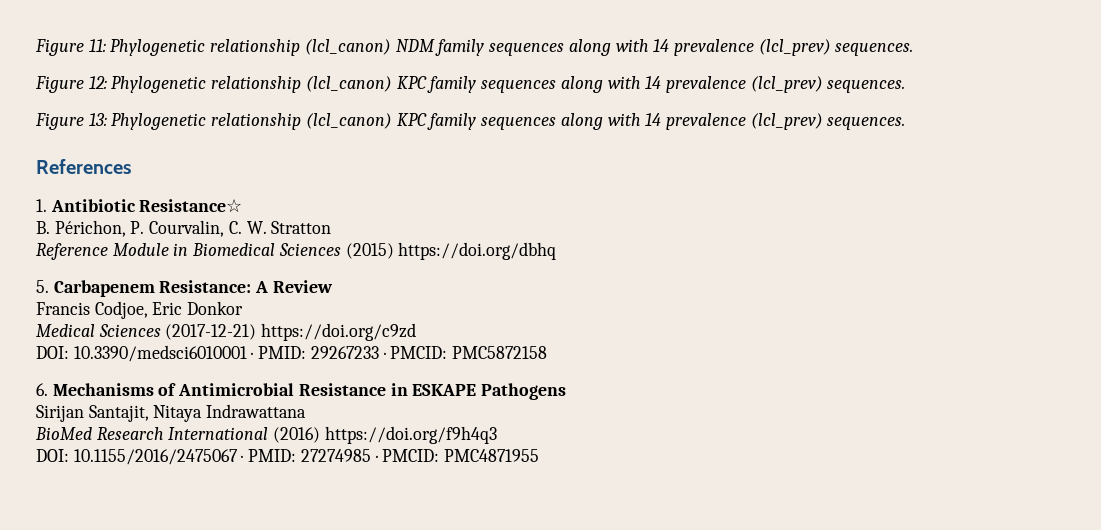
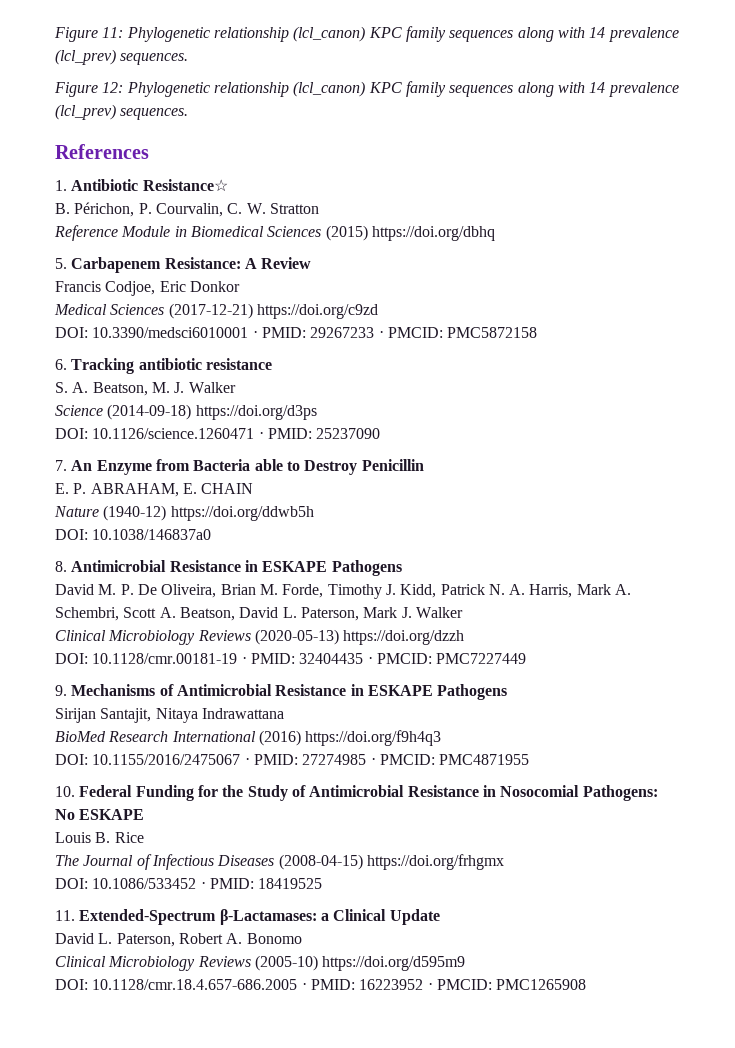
[395,39,914,56] [35,76,392,93] NDM family sequences along with 14 prevalence (lcl_prev) sequences. // Figure 12: Phylogenetic relationship (lcl_canon) -> (366, 34) none
[88,113,107,126] 13: -> [102,82,124,93] 12:
(48, 389) none -> [71,358,272,374] [55,382,236,396] [55,404,317,420] [55,428,381,439] [55,459,424,475] [55,483,254,497] [54,505,314,521] [55,529,212,540] [55,560,402,576] [55,584,632,599] [55,607,463,621] [55,629,465,645] [55,653,527,664] [55,685,67,696] Tracking antibiotic resistance // S. A. Beatson, M. J. Walker // Science (2014-09-18) https://doi.org/d3ps // DOI: 10.1126/science.1260471 · PMID: 25237090 // 7. An Enzyme from Bacteria able to Destroy Penicillin // E. P. ABRAHAM, E. CHAIN // Nature (1940-12) https://doi.org/ddwb5h // DOI: 10.1038/146837a0 // 8. Antimicrobial Resistance in ESKAPE Pathogens // David M. P. De Oliveira, Brian M. Forde, Timothy J. Kidd, Patrick N. A. Harris, Mark A. Schembri, Scott A. Beatson, David L. Paterson, Mark J. Walker // Clinical Microbiology Reviews (2020-05-13) https://doi.org/dzzh // DOI: 10.1128/cmr.00181-19 · PMID: 32404435 · PMCID: PMC7227449 // 9.
(540, 455) none -> [55,785,658,801] [55,809,145,820] [55,832,144,843] [55,854,504,870] [55,878,323,889] [55,909,440,925] [55,933,302,947] [55,955,466,971] [55,979,587,990] // 10. Federal Funding for the Study of Antimicrobial Resistance in Nosocomial Pathogens: No ESKAPE // Louis B. Rice // The Journal of Infectious Diseases (2008-04-15) https://doi.org/frhgmx // DOI: 10.1086/533452 · PMID: 18419525 // 11. Extended-Spectrum β-Lactamases: a Clinical Update // David L. Paterson, Robert A. Bonomo // Clinical Microbiology Reviews (2005-10) https://doi.org/d595m9 // DOI: 10.1128/cmr.18.4.657-686.2005 · PMID: 16223952 · PMCID: PMC1265908

